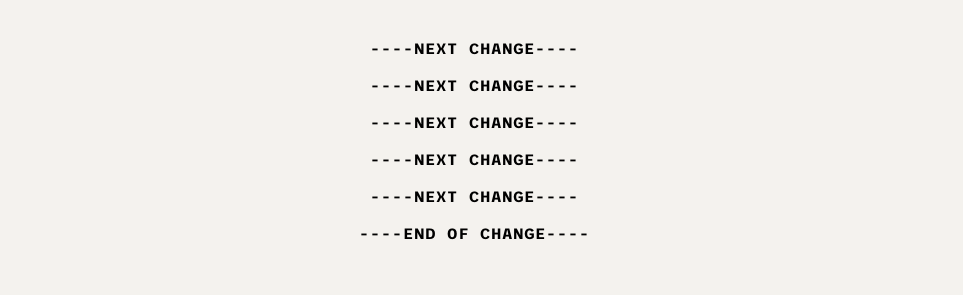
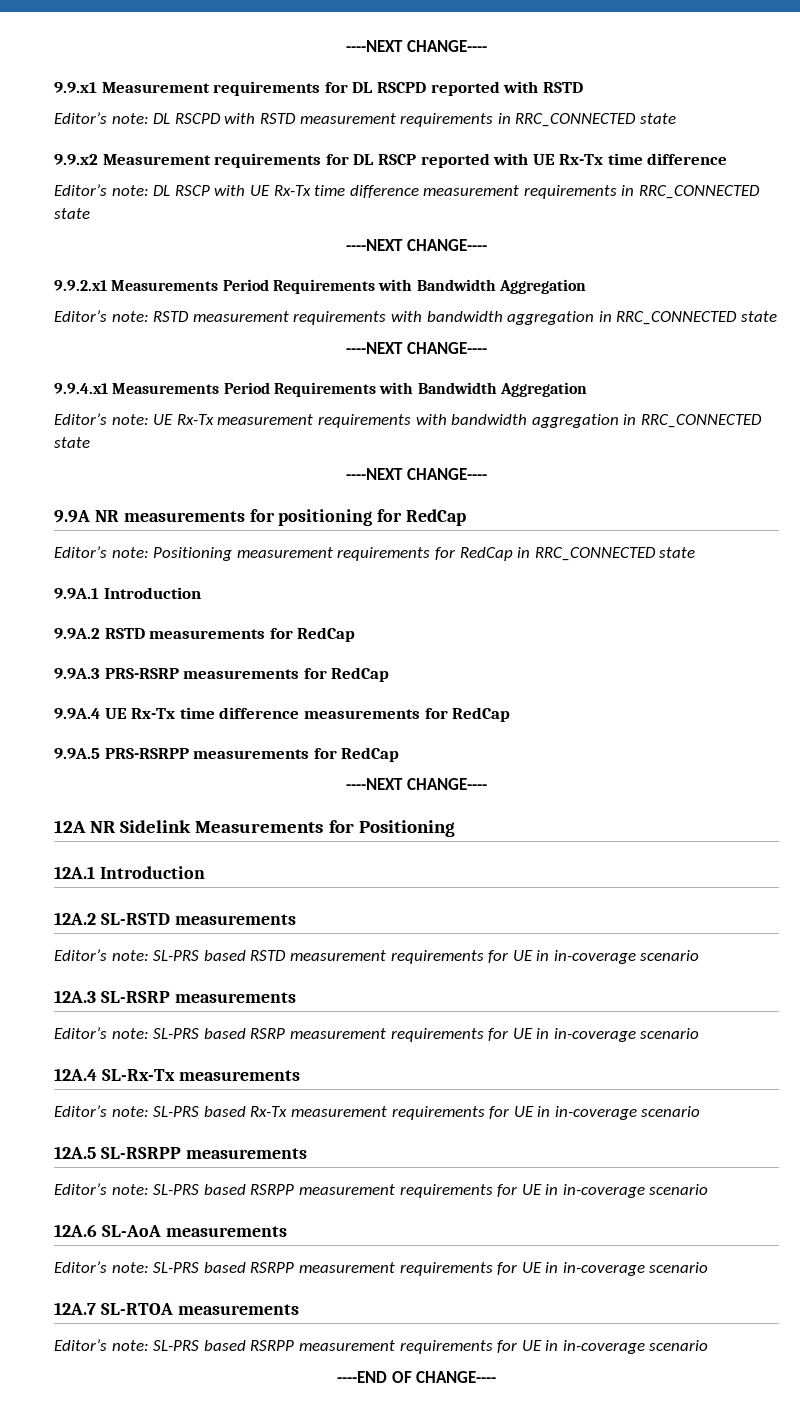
[370,43,579,55] [370,80,579,92] [370,117,579,129] [370,154,579,166] [370,191,579,203] ----NEXT CHANGE---- // ----NEXT CHANGE---- // ----NEXT CHANGE---- // ----NEXT CHANGE---- // ----NEXT CHANGE---- -> [346,40,487,52] [54,81,583,96] [54,112,676,127] [54,153,728,168] [54,184,761,199] [54,208,90,219] [346,239,487,251] [54,279,586,294] [54,310,777,325] [346,342,487,354] [54,382,587,397] [54,413,762,428] [54,437,90,448] [346,468,487,480] [54,509,467,526] [54,546,696,561] [54,587,201,599] [54,627,356,642] [54,667,390,682] [54,707,511,722] [54,747,400,762] [346,778,487,790] [54,820,455,837] [54,866,205,879] [54,912,296,925] [54,949,700,964] [54,990,296,1003] [54,1027,700,1042] [54,1068,300,1081] [54,1105,701,1120] [54,1146,307,1159] [54,1183,709,1198] [54,1224,287,1237] [54,1261,709,1276] [54,1302,299,1315] [54,1339,709,1354] ----NEXT CHANGE---- // 9.9.x1 Measurement requirements for DL RSCPD reported with RSTD // Editor’s note: DL RSCPD with RSTD measurement requirements in RRC_CONNECTED state // 9.9.x2 Measurement requirements for DL RSCP reported with UE Rx-Tx time difference // Editor’s note: DL RSCP with UE Rx-Tx time difference measurement requirements in RRC_CONNECTED state // ----NEXT CHANGE---- // 9.9.2.x1 Measurements Period Requirements with Bandwidth Aggregation // Editor’s note: RSTD measurement requirements with bandwidth aggregation in RRC_CONNECTED state // ----NEXT CHANGE---- // 9.9.4.x1 Measurements Period Requirements with Bandwidth Aggregation // Editor’s note: UE Rx-Tx measurement requirements with bandwidth aggregation in RRC_CONNECTED state // ----NEXT CHANGE---- // 9.9A NR measurements for positioning for RedCap // Editor’s note: Positioning measurement requirements for RedCap in RRC_CONNECTED state // 9.9A.1 Introduction // 9.9A.2 RSTD measurements for RedCap // 9.9A.3 PRS-RSRP measurements for RedCap // 9.9A.4 UE Rx-Tx time difference measurements for RedCap // 9.9A.5 PRS-RSRPP measurements for RedCap // ----NEXT CHANGE---- // 12A NR Sidelink Measurements for Positioning // 12A.1 Introduction // 12A.2 SL-RSTD measurements // Editor’s note: SL-PRS based RSTD measurement requirements for UE in in-coverage scenario // 12A.3 SL-RSRP measurements // Editor’s note: SL-PRS based RSRP measurement requirements for UE in in-coverage scenario // 12A.4 SL-Rx-Tx measurements // Editor’s note: SL-PRS based Rx-Tx measurement requirements for UE in in-coverage scenario // 12A.5 SL-RSRPP measurements // Editor’s note: SL-PRS based RSRPP measurement requirements for UE in in-coverage scenario // 12A.6 SL-AoA measurements // Editor’s note: SL-PRS based RSRPP measurement requirements for UE in in-coverage scenario // 12A.7 SL-RTOA measurements // Editor’s note: SL-PRS based RSRPP measurement requirements for UE in in-coverage scenario

